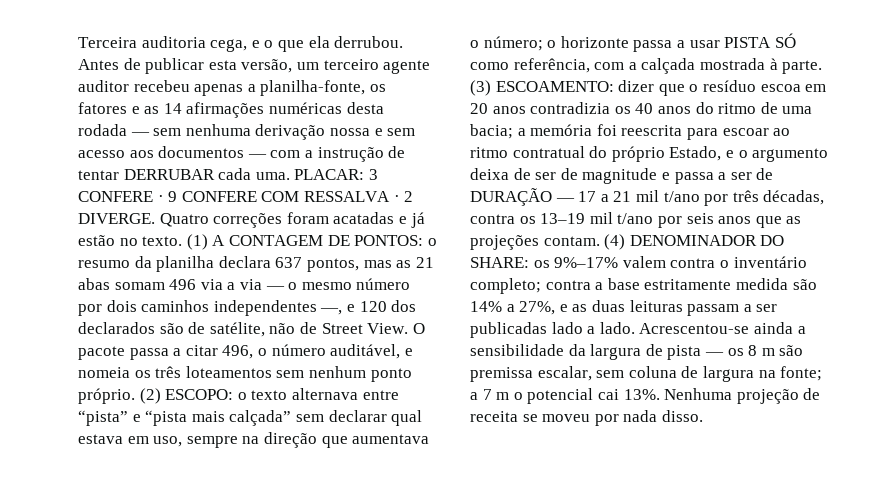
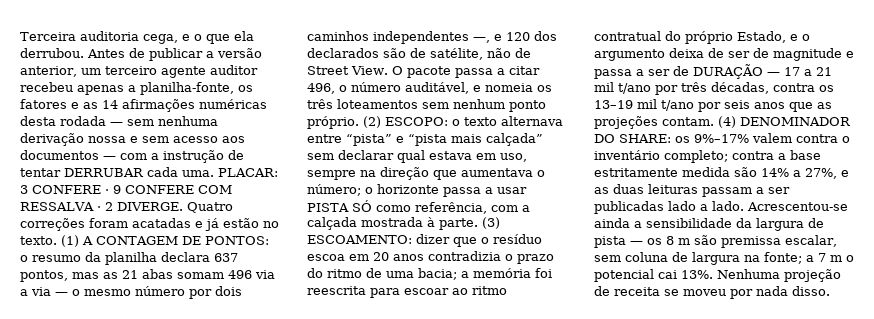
[208,59,293,73] esta versão, -> [206,48,262,58] [20,66,77,77] a versão anterior,
[614,103,691,114] os 40 anos -> [505,254,554,264] o prazo

